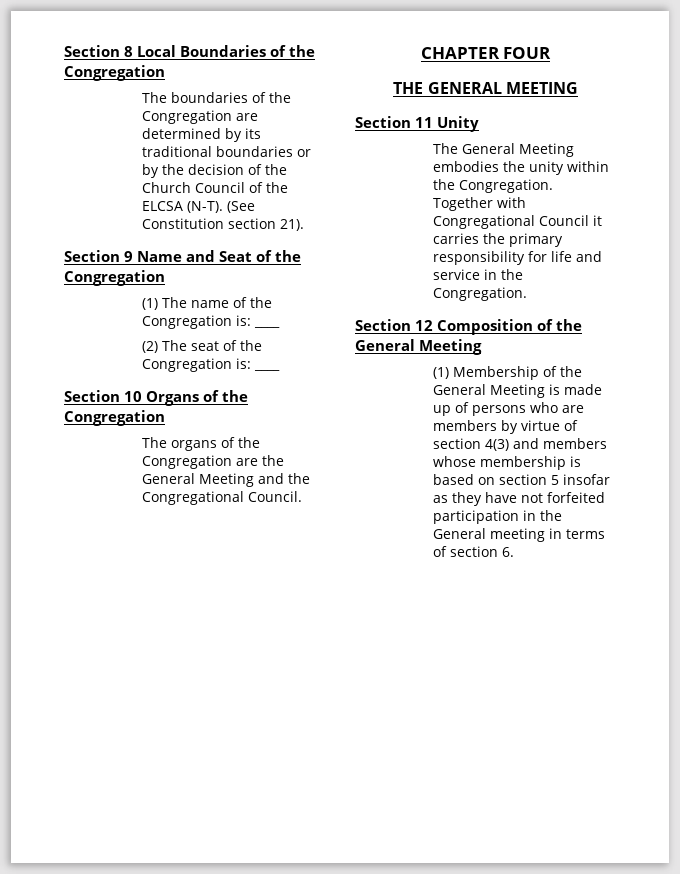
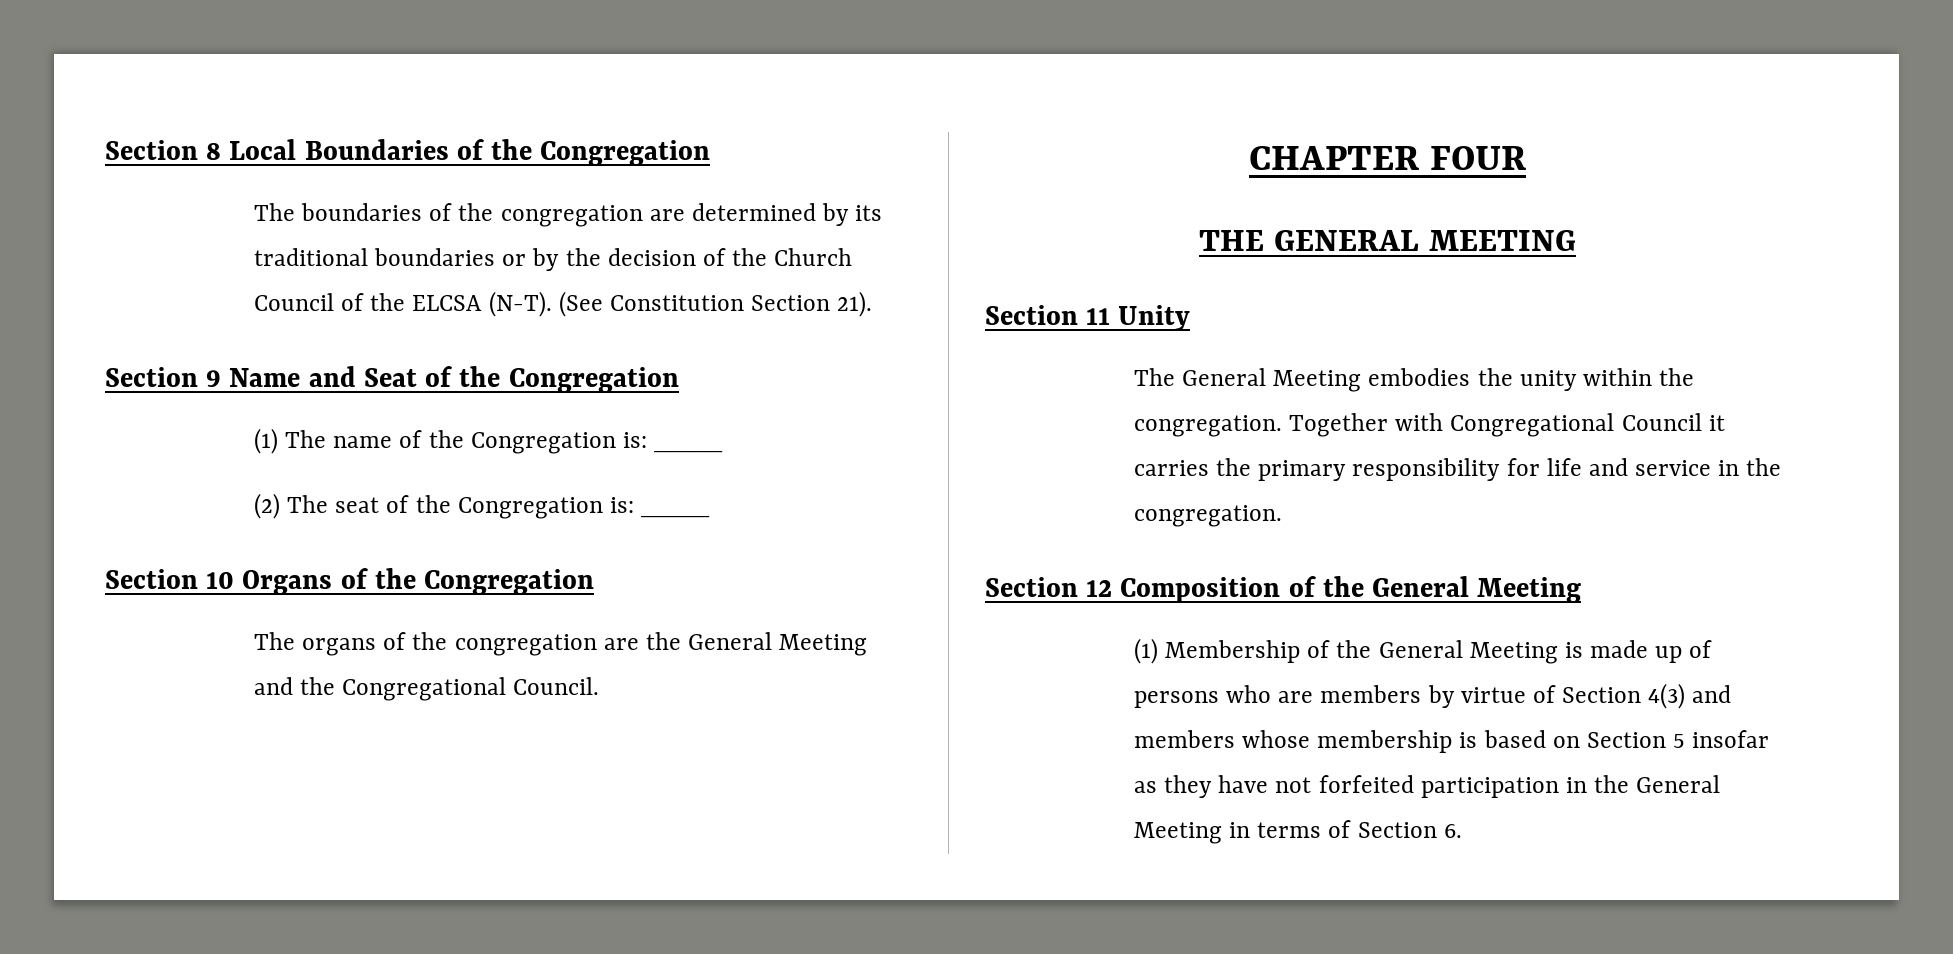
[142,110,233,124] Congregation -> [500,205,643,227] congregation
[228,218,277,229] section -> [751,295,831,311] Section
[142,455,233,469] Congregation -> [454,634,597,656] congregation
[459,179,554,193] Congregation. -> [1133,415,1282,437] congregation.
[433,287,528,301] Congregation. -> [1133,505,1282,527] congregation.
[433,438,482,449] section -> [1562,687,1642,703] Section
[499,474,548,485] section -> [1586,732,1666,748] Section
[490,528,546,542] meeting -> [1133,822,1222,844] Meeting
[450,546,499,557] section -> [1357,822,1437,838] Section

